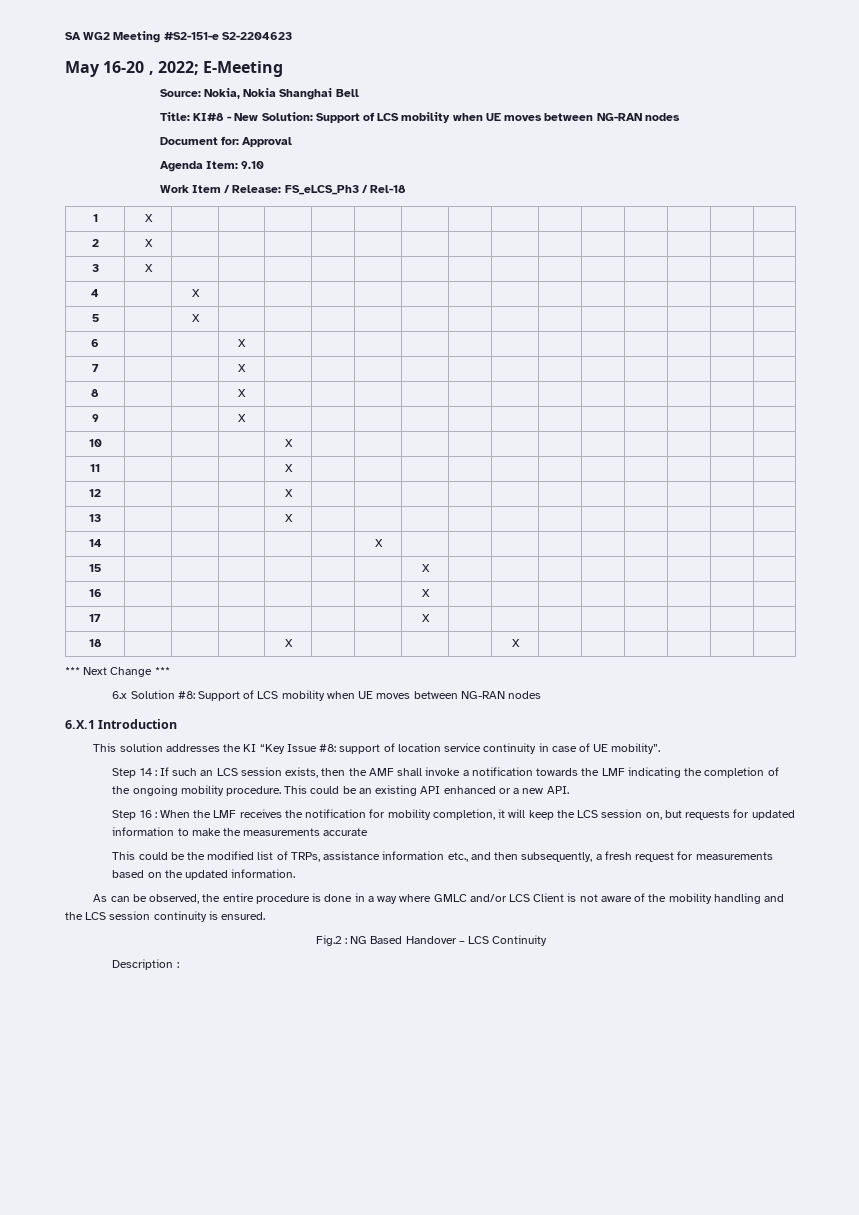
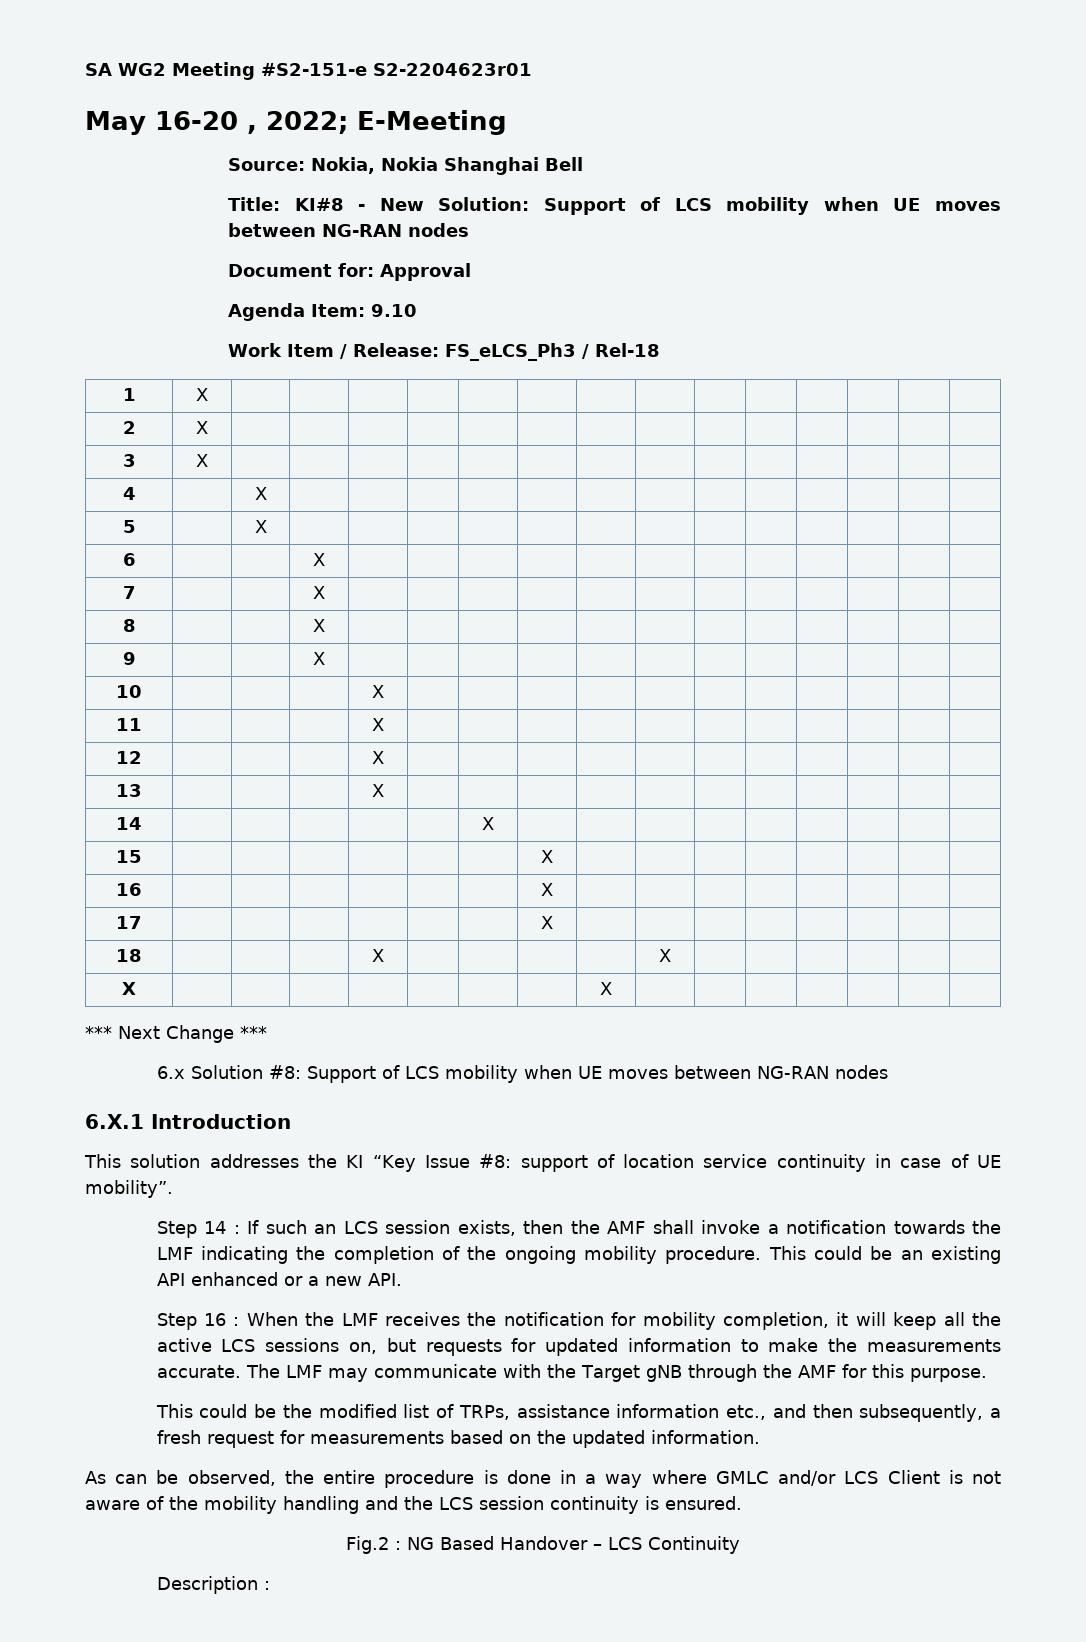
[221,32,292,40] S2-2204623 -> [373,63,532,76] S2-2204623r01
(520, 643) none -> [122,982,136,995] [600,982,612,995] // X | | | | | | | | X | | | | | | |
[556,809,643,818] the LCS session -> [943,1312,1001,1326] [156,1338,340,1352] all the active LCS sessions
[323,828,369,836] accurate -> [156,1364,987,1382] accurate. The LMF may communicate with the Target gNB through the AMF for this purpose.

